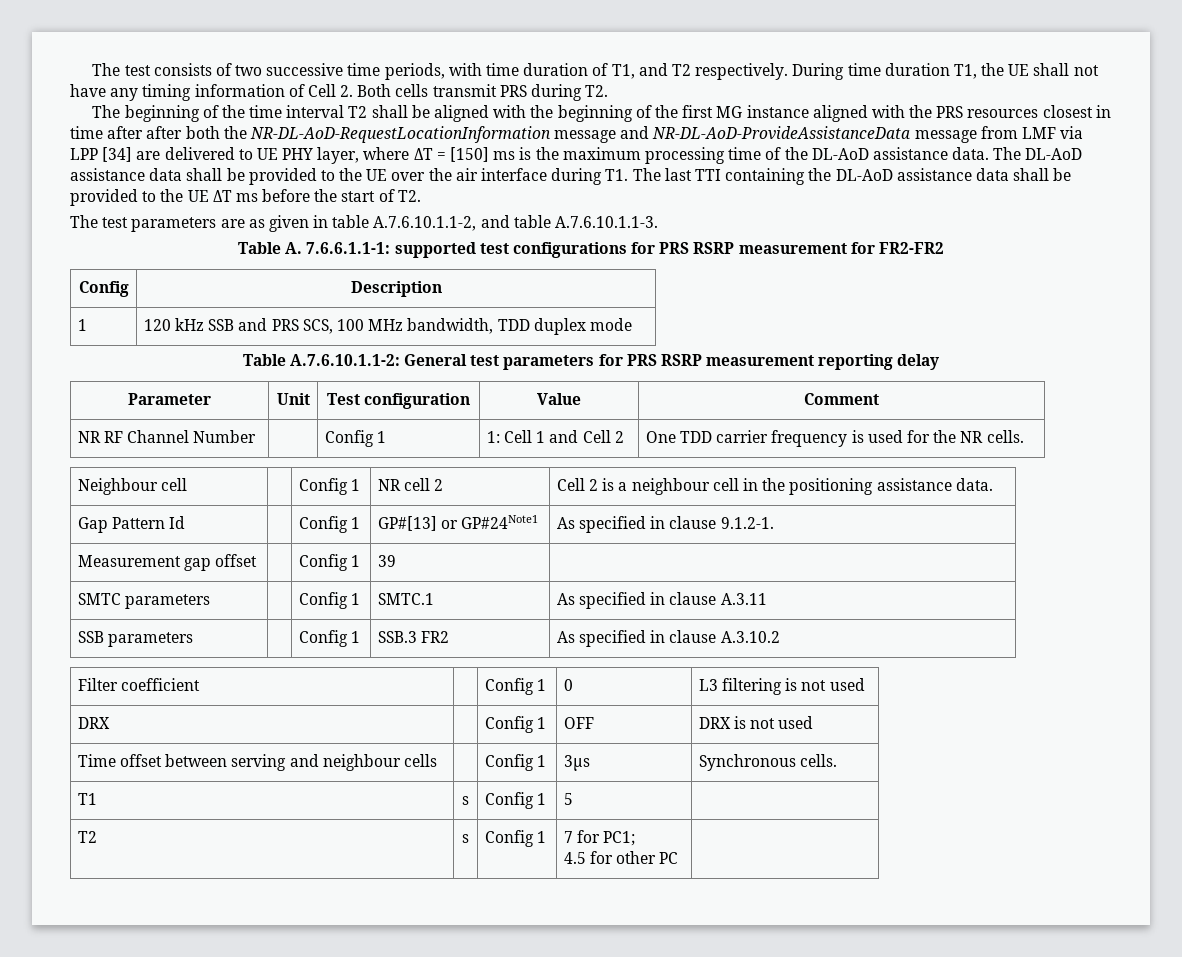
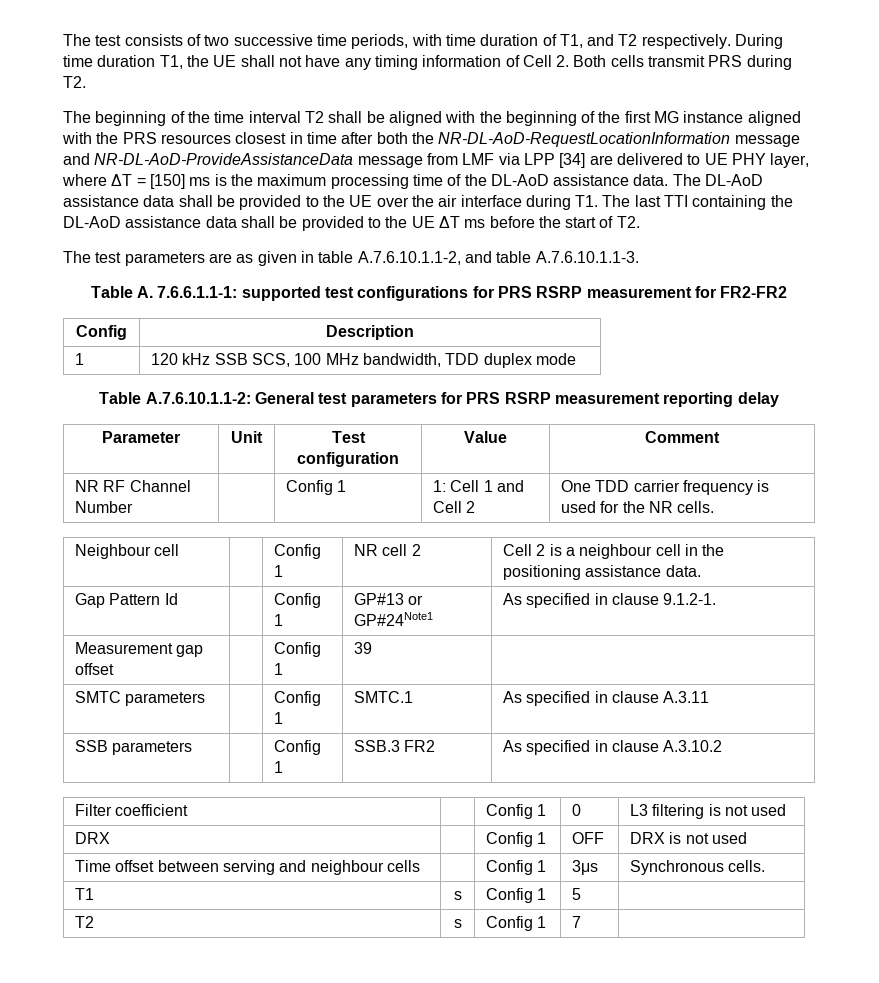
[146,126,183,139] after -> (374, 138) none
[238,318,299,331] and PRS -> (248, 359) none
[377,516,437,531] GP#[13] -> [354,593,405,605] GP#13
[577,830,636,846] [563,851,679,864] for PC1; // 4.5 for other PC -> (582, 922) none

